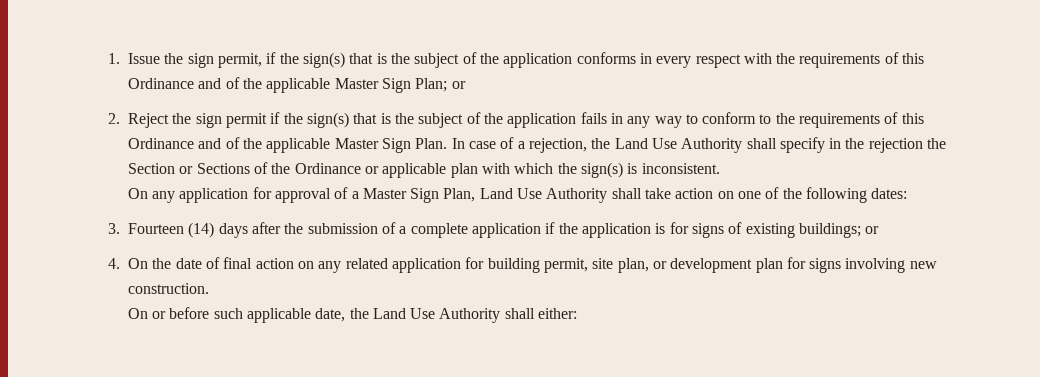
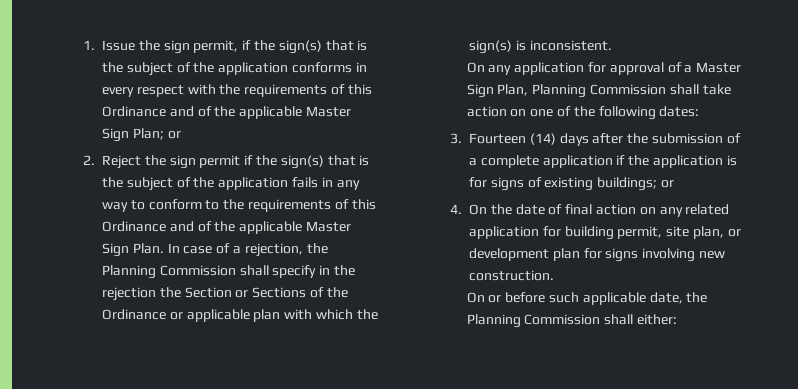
[614,138,743,153] Land Use Authority -> [102,265,236,279] Planning Commission
[479,188,608,203] Land Use Authority -> [532,84,667,98] Planning Commission
[372,308,501,323] Land Use Authority -> [466,314,601,328] Planning Commission

